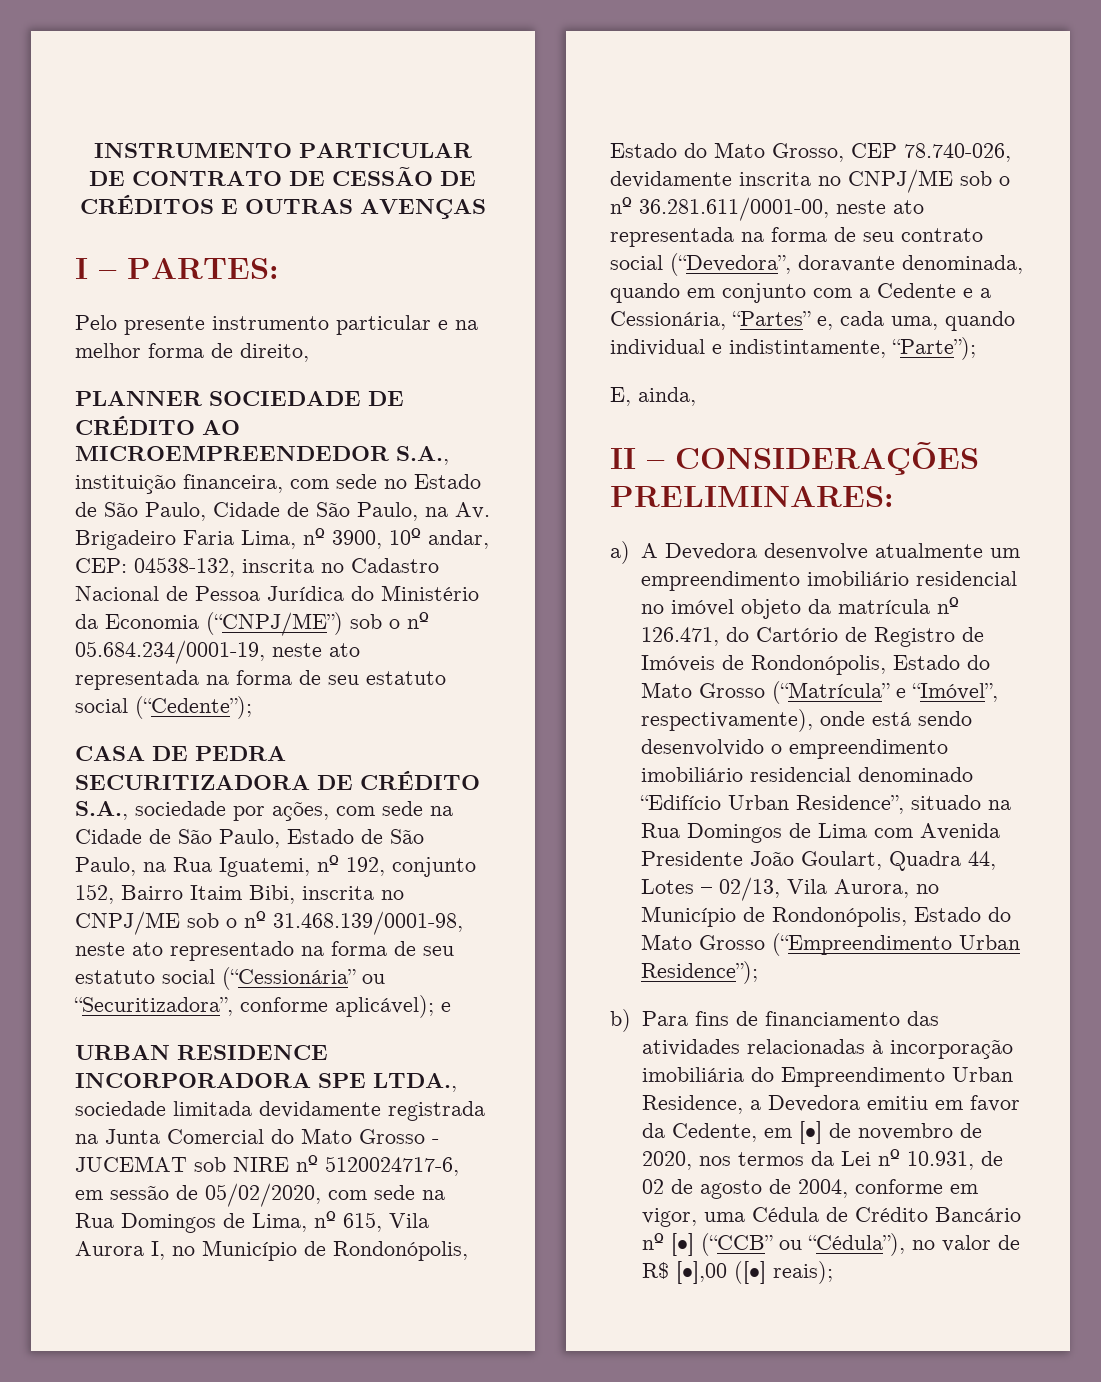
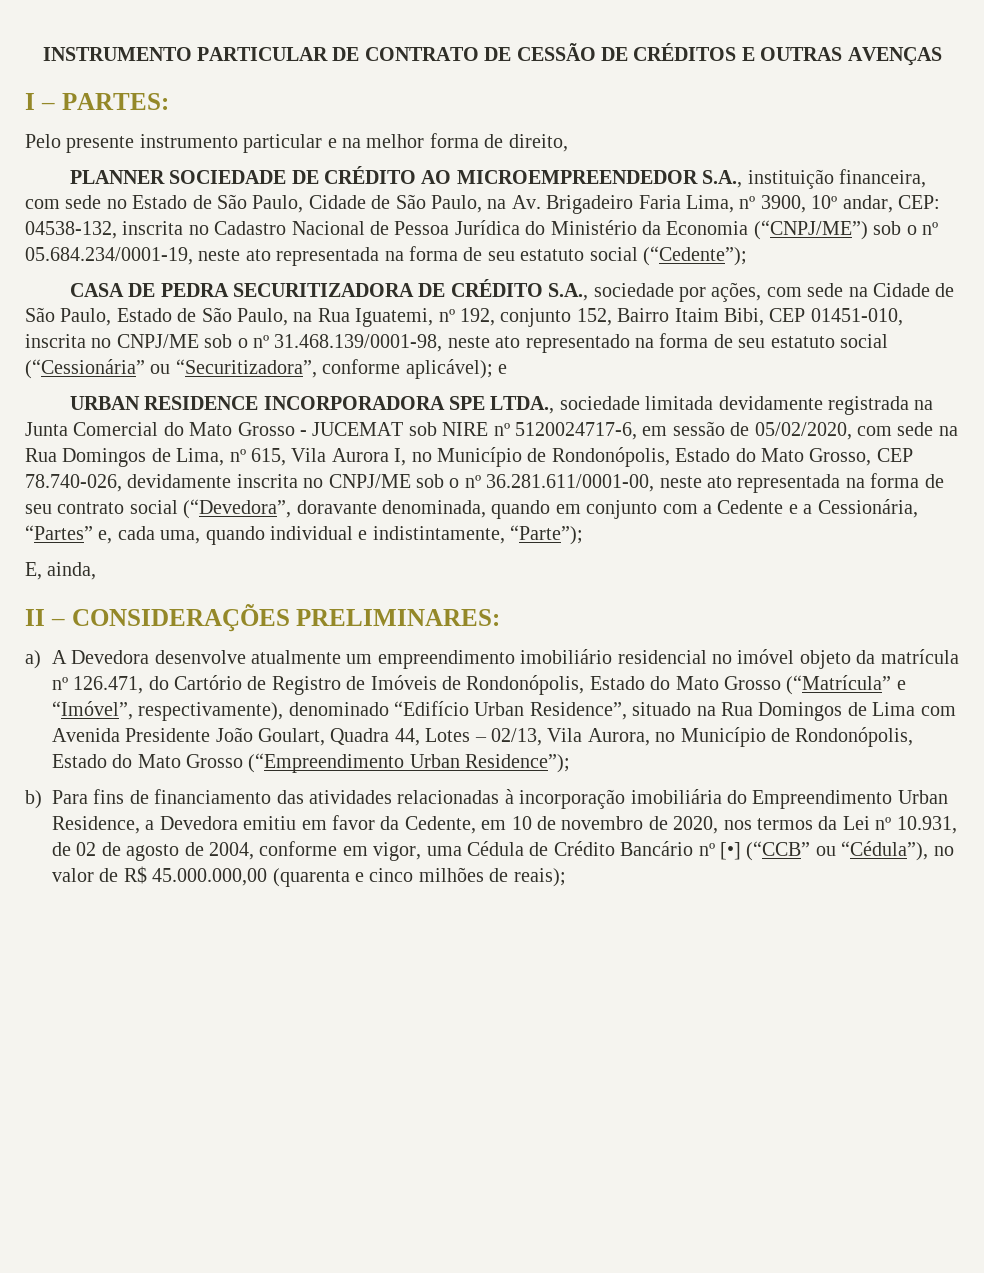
(295, 894) none -> [769,308,903,326] CEP 01451-010,
[819,711,972,726] [640,739,948,759] [640,767,851,782] onde está sendo desenvolvido o empreendimento imobiliário residencial -> (284, 711) none
[798,1121,822,1144] [•] -> [511,816,532,830] 10
[675,1261,766,1284] [•],00 ([•] -> [152,867,509,887] 45.000.000,00 (quarenta e cinco milhões de

